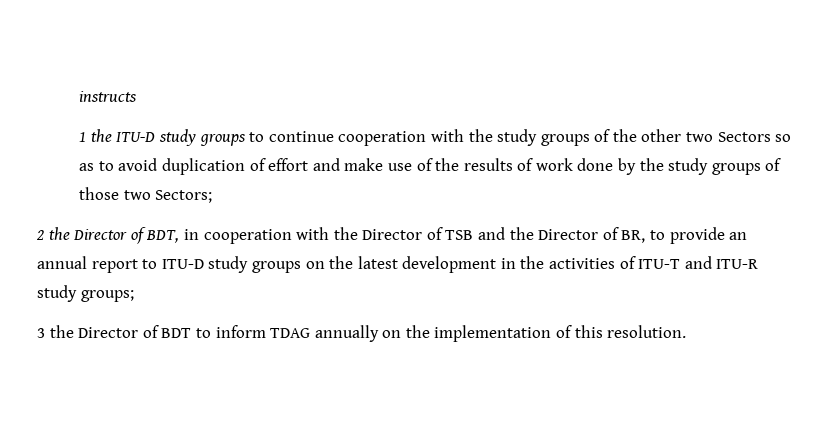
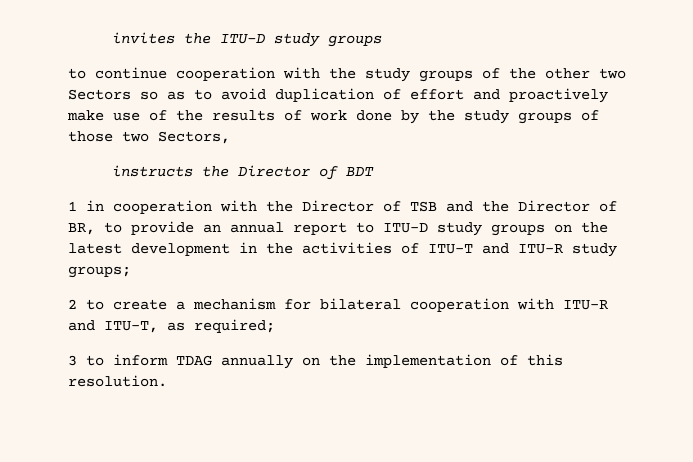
[79,91,138,102] [79,132,87,142] instructs // 1 -> [112,32,176,44] invites
(246, 140) none -> (383, 41) //
(340, 164) none -> [509,88,608,103] proactively
[155,190,213,203] [36,227,180,244] Sectors; // 2 the Director of BDT, -> [158,131,230,144] [112,165,375,180] [68,201,77,211] Sectors, // instructs the Director of BDT // 1
[37,325,192,338] 3 the Director of BDT -> [68,298,608,312] [68,319,275,333] [68,355,77,366] 2 to create a mechanism for bilateral cooperation with ITU-R and ITU-T, as required; // 3

